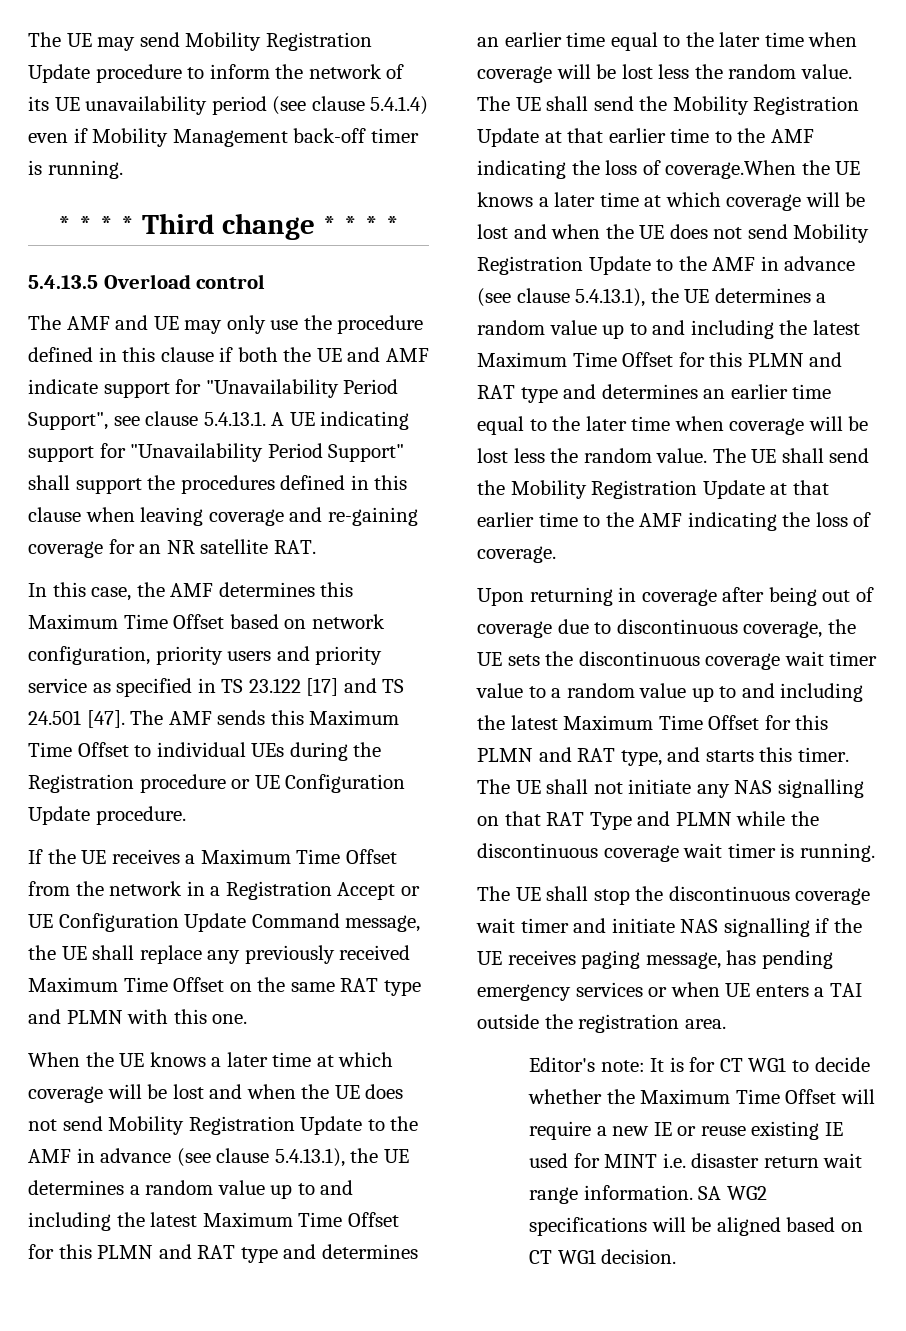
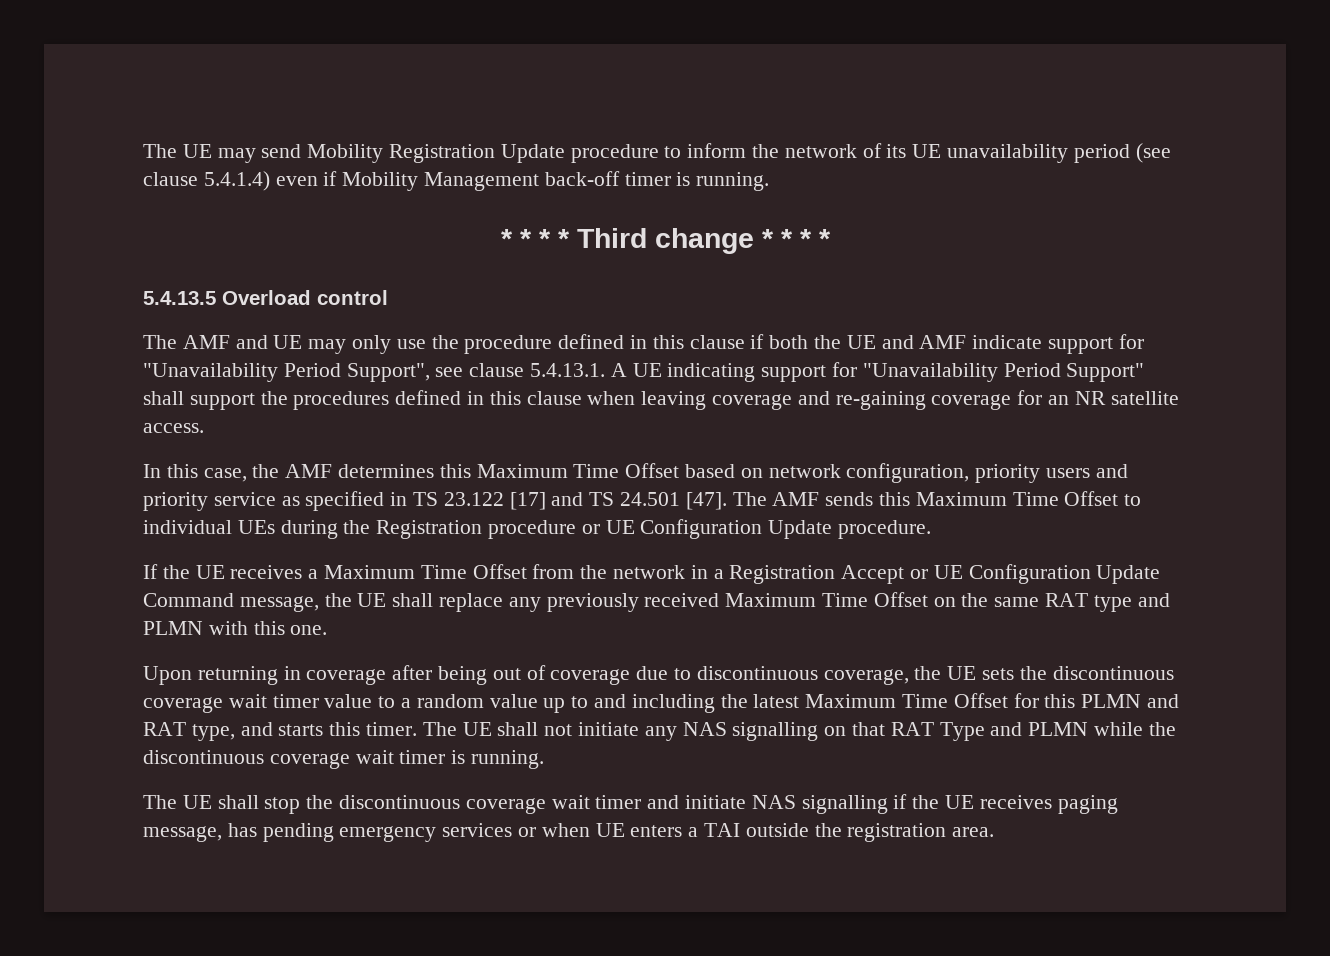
[273,540,316,554] RAT. -> [143,423,204,433] access.
[28,1052,394,1067] [28,1084,404,1103] [28,1116,419,1135] [28,1148,409,1167] [28,1180,354,1199] [28,1212,399,1231] [28,1244,418,1263] [477,32,858,51] [477,64,852,83] [477,96,860,115] [477,128,814,147] [477,160,861,179] [477,192,866,211] [477,224,870,243] [477,256,856,275] [477,288,827,307] [477,320,860,339] [477,352,843,367] [477,384,832,403] [477,416,869,435] [477,448,870,463] [477,480,829,499] [477,512,872,531] [477,546,556,563] // When the UE knows a later time at which coverage will be lost and when the UE does not send Mobility Registration Update to the AMF in advance (see clause 5.4.13.1), the UE determines a random value up to and including the latest Maximum Time Offset for this PLMN and RAT type and determines an earlier time equal to the later time when coverage will be lost less the random value. The UE shall send the Mobility Registration Update at that earlier time to the AMF indicating the loss of coverage.When the UE knows a later time at which coverage will be lost and when the UE does not send Mobility Registration Update to the AMF in advance (see clause 5.4.13.1), the UE determines a random value up to and including the latest Maximum Time Offset for this PLMN and RAT type and determines an earlier time equal to the later time when coverage will be lost less the random value. The UE shall send the Mobility Registration Update at that earlier time to the AMF indicating the loss of coverage. -> (328, 630) none
[529,1057,870,1072] [528,1089,875,1104] [529,1121,843,1140] [529,1153,863,1168] [529,1185,767,1204] [529,1217,863,1236] [529,1249,677,1264] // Editor's note: It is for CT WG1 to decide whether the Maximum Time Offset will require a new IE or reuse existing IE used for MINT i.e. disaster return wait range information. SA WG2 specifications will be aligned based on CT WG1 decision. -> (995, 832) none

